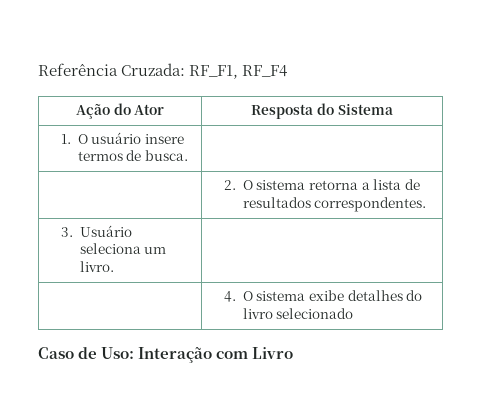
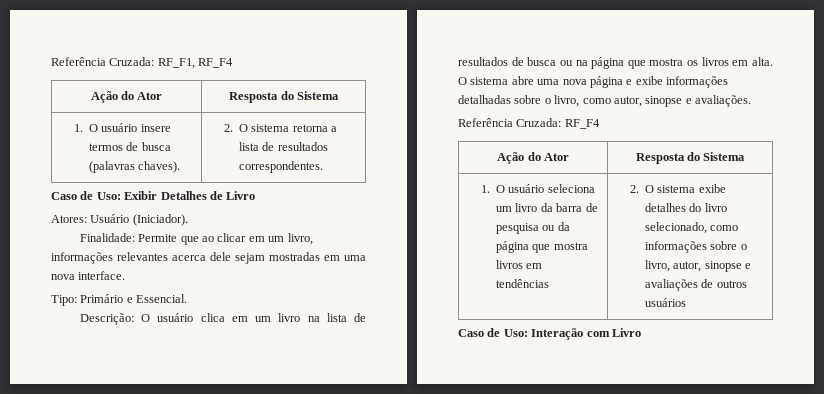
[144,150,188,161] busca. | // -> [141,142,171,151] [89,161,181,173] busca (palavras chaves).
[60,225,132,237] [79,243,167,254] [79,261,114,272] [223,291,236,302] // 3. Usuário seleciona um livro. | // | 4. -> [51,191,256,200] [51,214,188,226] [79,233,313,245] [51,252,366,264] [51,271,126,280] [51,294,188,306] [79,313,366,325] [458,57,773,69] [458,76,728,88] [458,95,751,107] [458,118,600,129] [497,152,569,164] [635,152,746,164] [480,184,595,193] [496,203,598,212] [496,222,570,234] [496,241,588,253] [496,260,543,269] [496,279,550,288] [629,185,639,193] // Caso de Uso: Exibir Detalhes de Livro // Atores: Usuário (Iniciador). // Finalidade: Permite que ao clicar em um livro, informações relevantes acerca dele sejam mostradas em uma nova interface. // Tipo: Primário e Essencial. // Descrição: O usuário clica em um livro na lista de resultados de busca ou na página que mostra os livros em alta. O sistema abre uma nova página e exibe informações detalhadas sobre o livro, como autor, sinopse e avaliações. // Referência Cruzada: RF_F4 // Ação do Ator | Resposta do Sistema // 1. O usuário seleciona um livro da barra de pesquisa ou da página que mostra livros em tendências | 2.
[276,308,354,319] selecionado -> [645,222,739,234] [645,241,747,253] [645,260,752,272] [645,279,747,291] [645,298,687,307] selecionado, como informações sobre o livro, autor, sinopse e avaliações de outros usuários

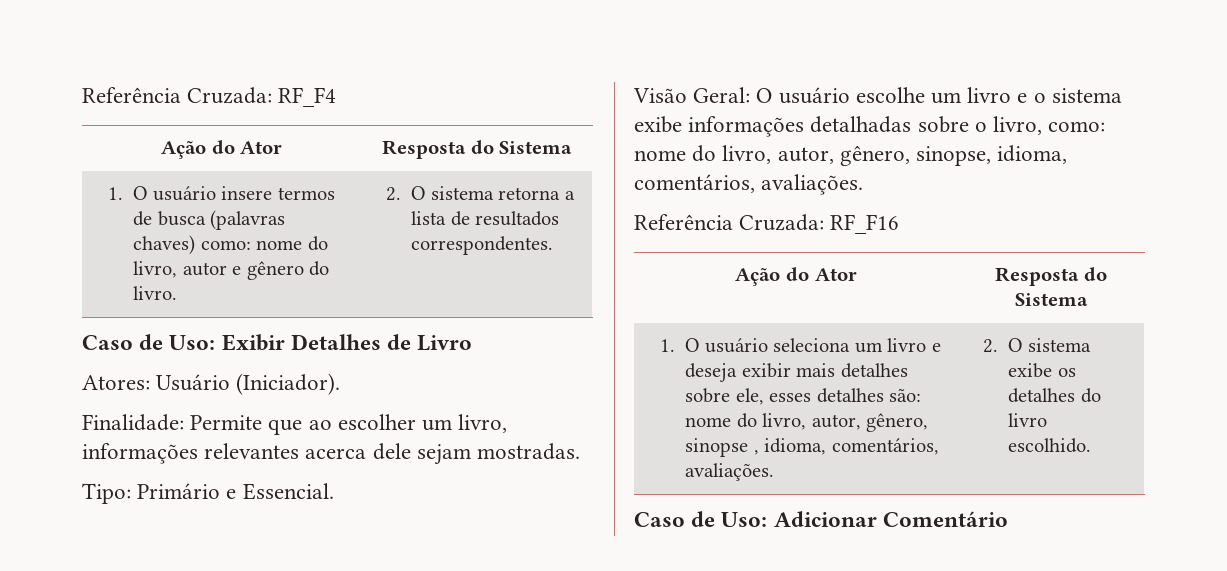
[51,57,195,69] Referência Cruzada: RF_F1, -> [82,87,273,104] Referência Cruzada:
[138,161,181,173] chaves). -> [133,235,328,255] [133,261,330,280] [133,286,178,300] chaves) como: nome do livro, autor e gênero do livro.
[217,233,265,242] clicar em -> [337,414,416,430] escolher
[269,252,366,261] [51,271,126,280] mostradas em uma nova interface. -> [477,443,581,460] mostradas.
[79,313,366,325] [458,57,773,69] [458,76,633,88] Descrição: O usuário clica em um livro na lista de resultados de busca ou na página que mostra os livros em alta. O sistema abre uma nova página e -> [633,87,1122,104] Visão Geral: O usuário escolhe um livro e o sistema
[582,96,692,107] como autor, sinopse e -> [1048,121,1106,132] [634,145,1068,166] [634,174,755,193] como: nome do livro, autor, gênero, sinopse, idioma, comentários,
[564,119,600,129] RF_F4 -> [830,214,900,234] RF_F16
[540,203,598,212] [496,222,570,234] [496,241,588,253] [496,260,543,269] [496,279,550,288] da barra de pesquisa ou da página que mostra livros em tendências -> [931,343,941,352] [685,363,908,382] [685,388,922,405] [685,413,929,432] [685,438,939,457] [685,463,775,481] e deseja exibir mais detalhes sobre ele, esses detalhes são: nome do livro, autor, gênero, sinopse , idioma, comentários, avaliações.
(726, 188) none -> [1057,368,1076,377] os
[645,222,739,234] [645,241,747,253] [645,260,752,272] [645,279,747,291] [645,298,687,307] [458,328,641,340] selecionado, como informações sobre o livro, autor, sinopse e avaliações de outros usuários // Caso de Uso: Interação com Livro -> [1008,438,1092,453] [634,511,1008,527] escolhido. // Caso de Uso: Adicionar Comentário

